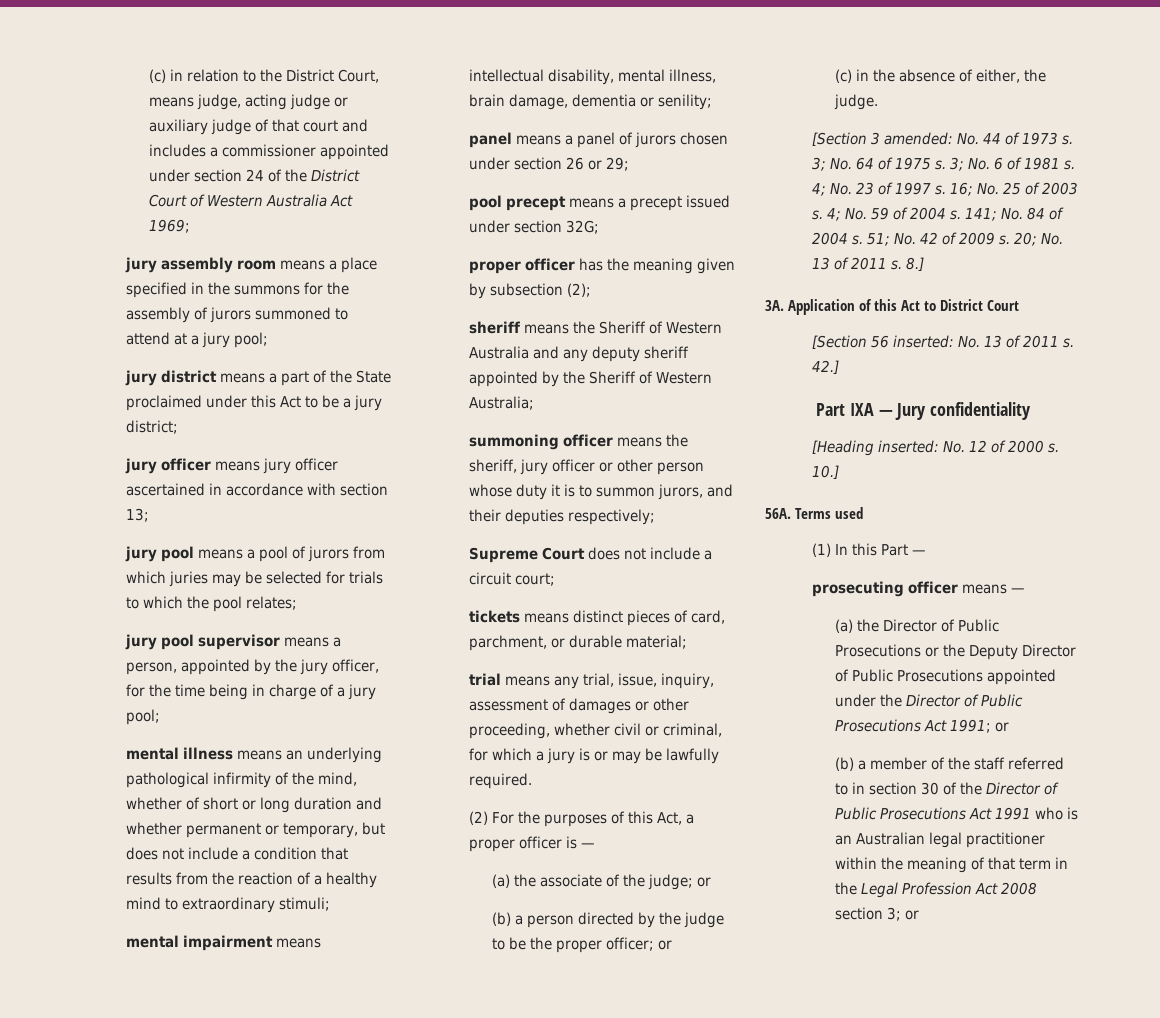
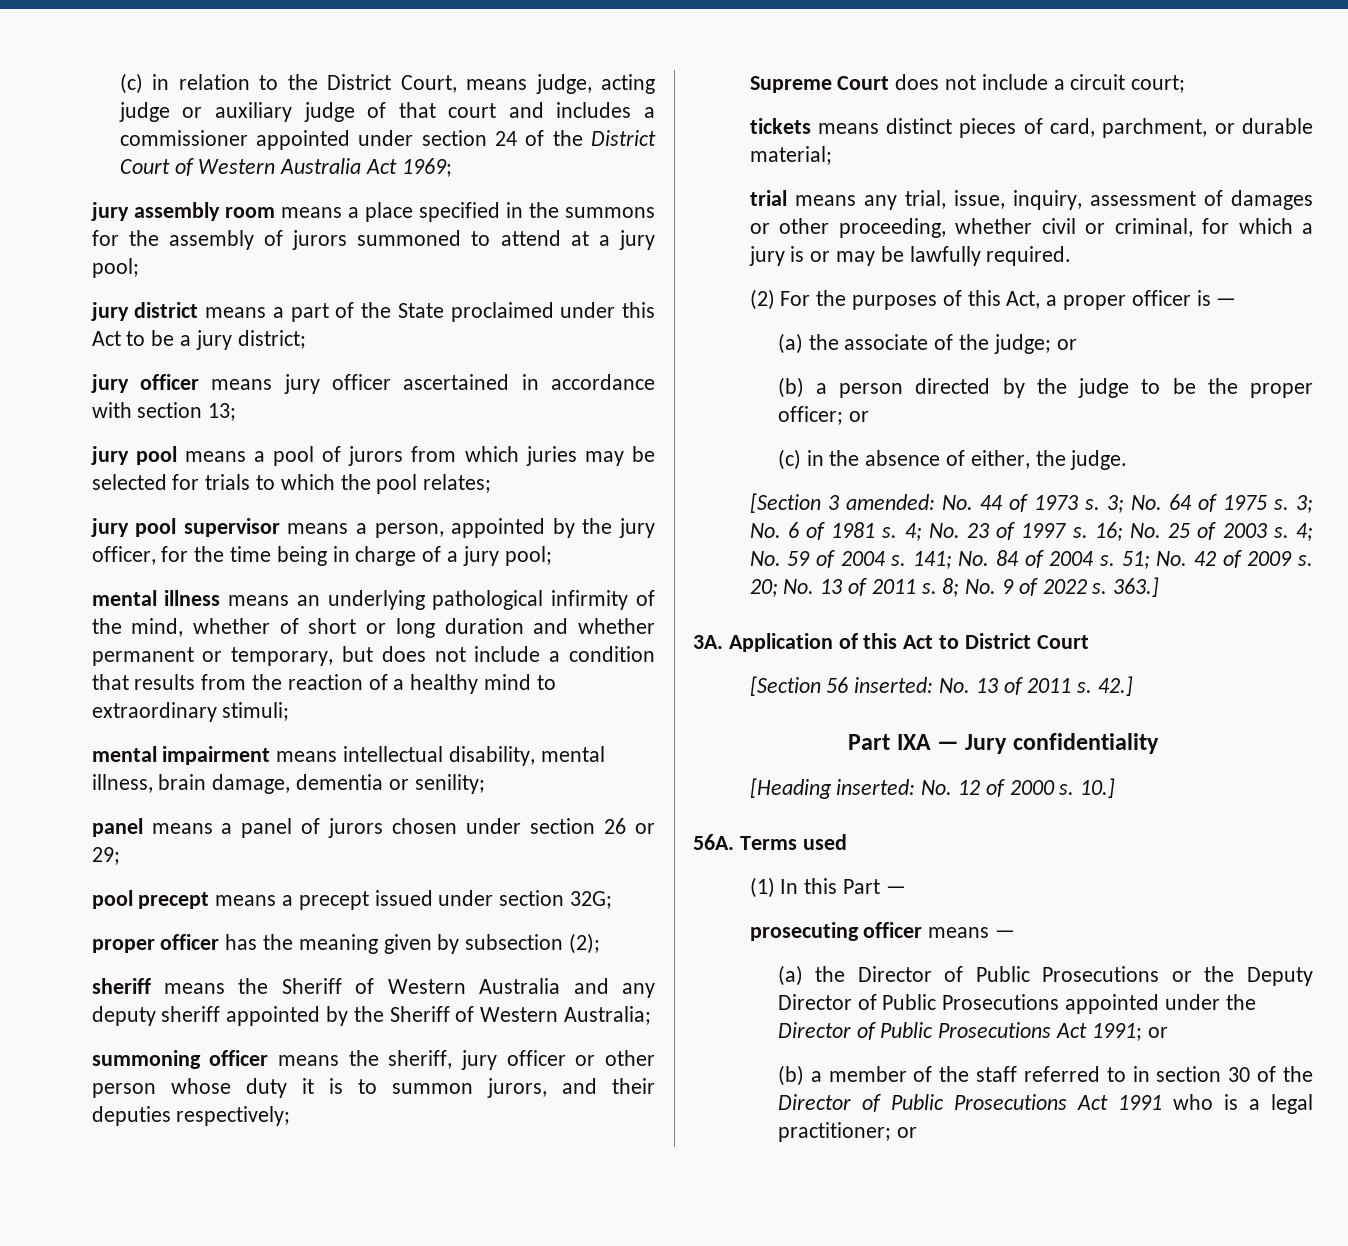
[905,257,924,271] 8.] -> [942,577,1160,597] 8; No. 9 of 2022 s. 363.]
[835,832,1046,848] [835,857,1069,873] [835,882,1038,898] [835,907,902,921] an Australian legal practitioner within the meaning of that term in the Legal Profession Act 2008 section 3; -> [1248,1094,1313,1114] [777,1122,891,1142] a legal practitioner;

